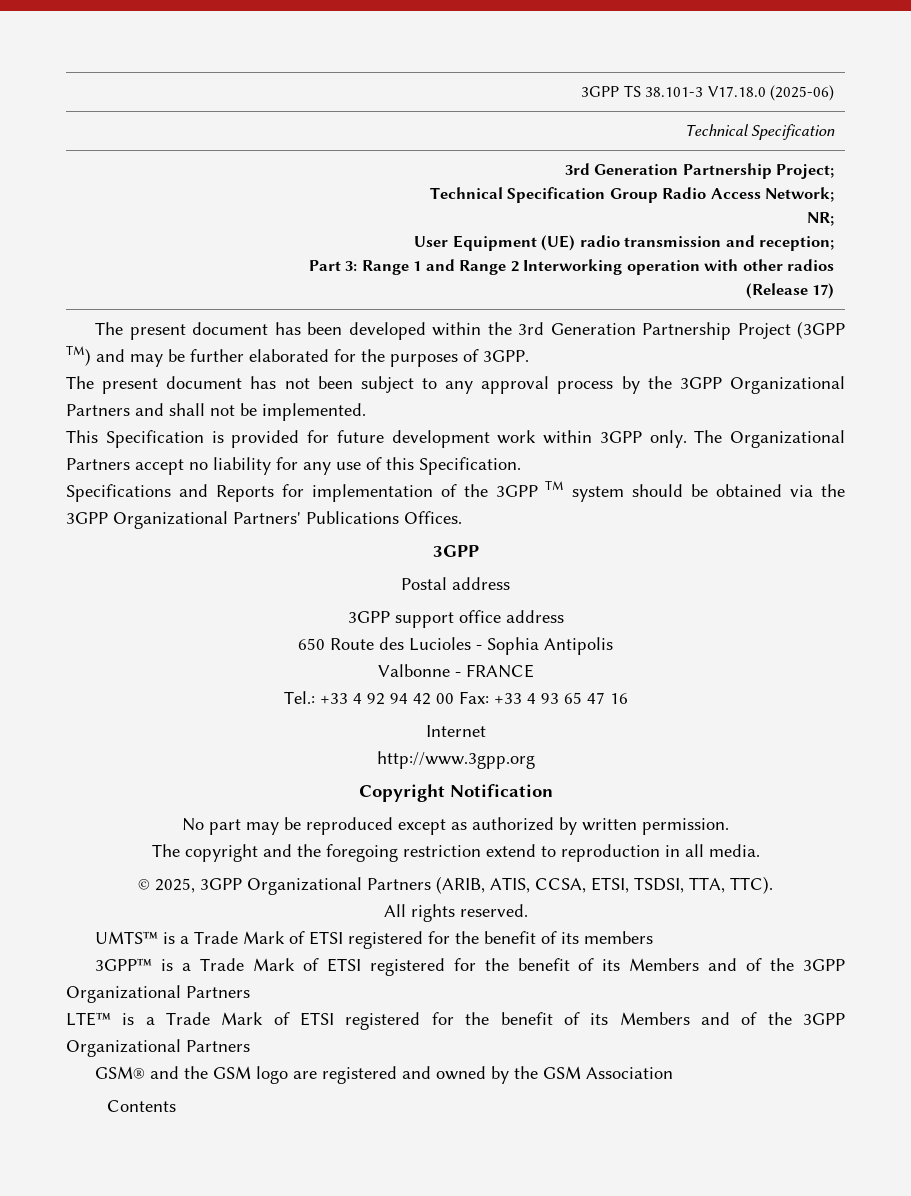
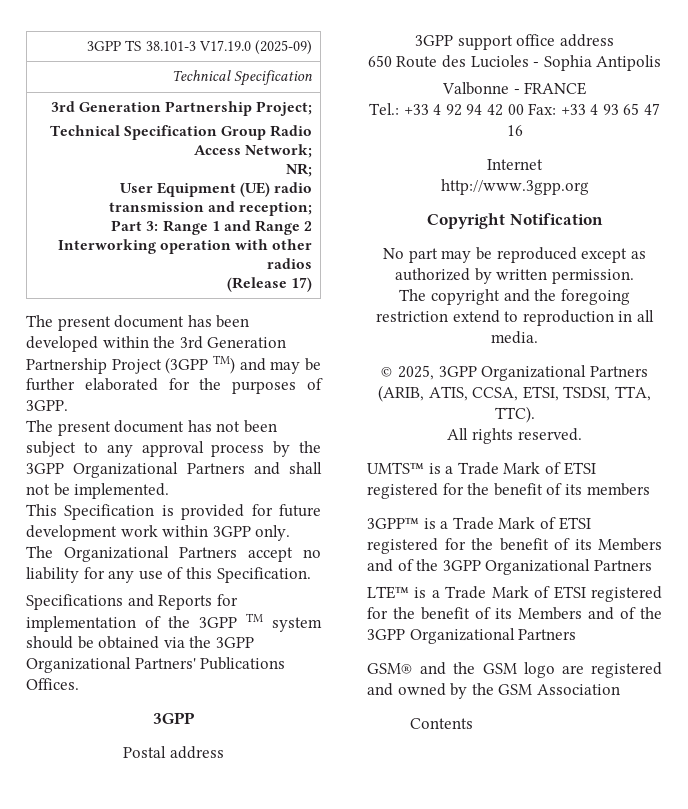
[707,85,834,101] V17.18.0 (2025-06) -> [199,40,313,55] V17.19.0 (2025-09)

